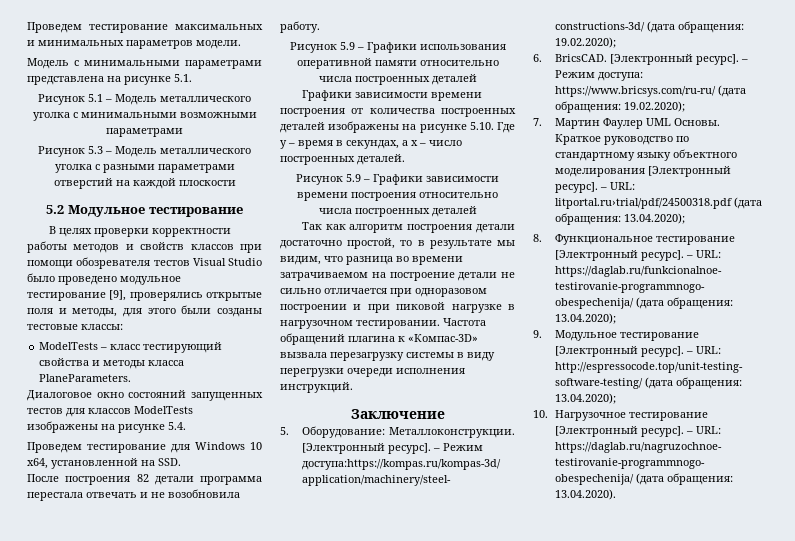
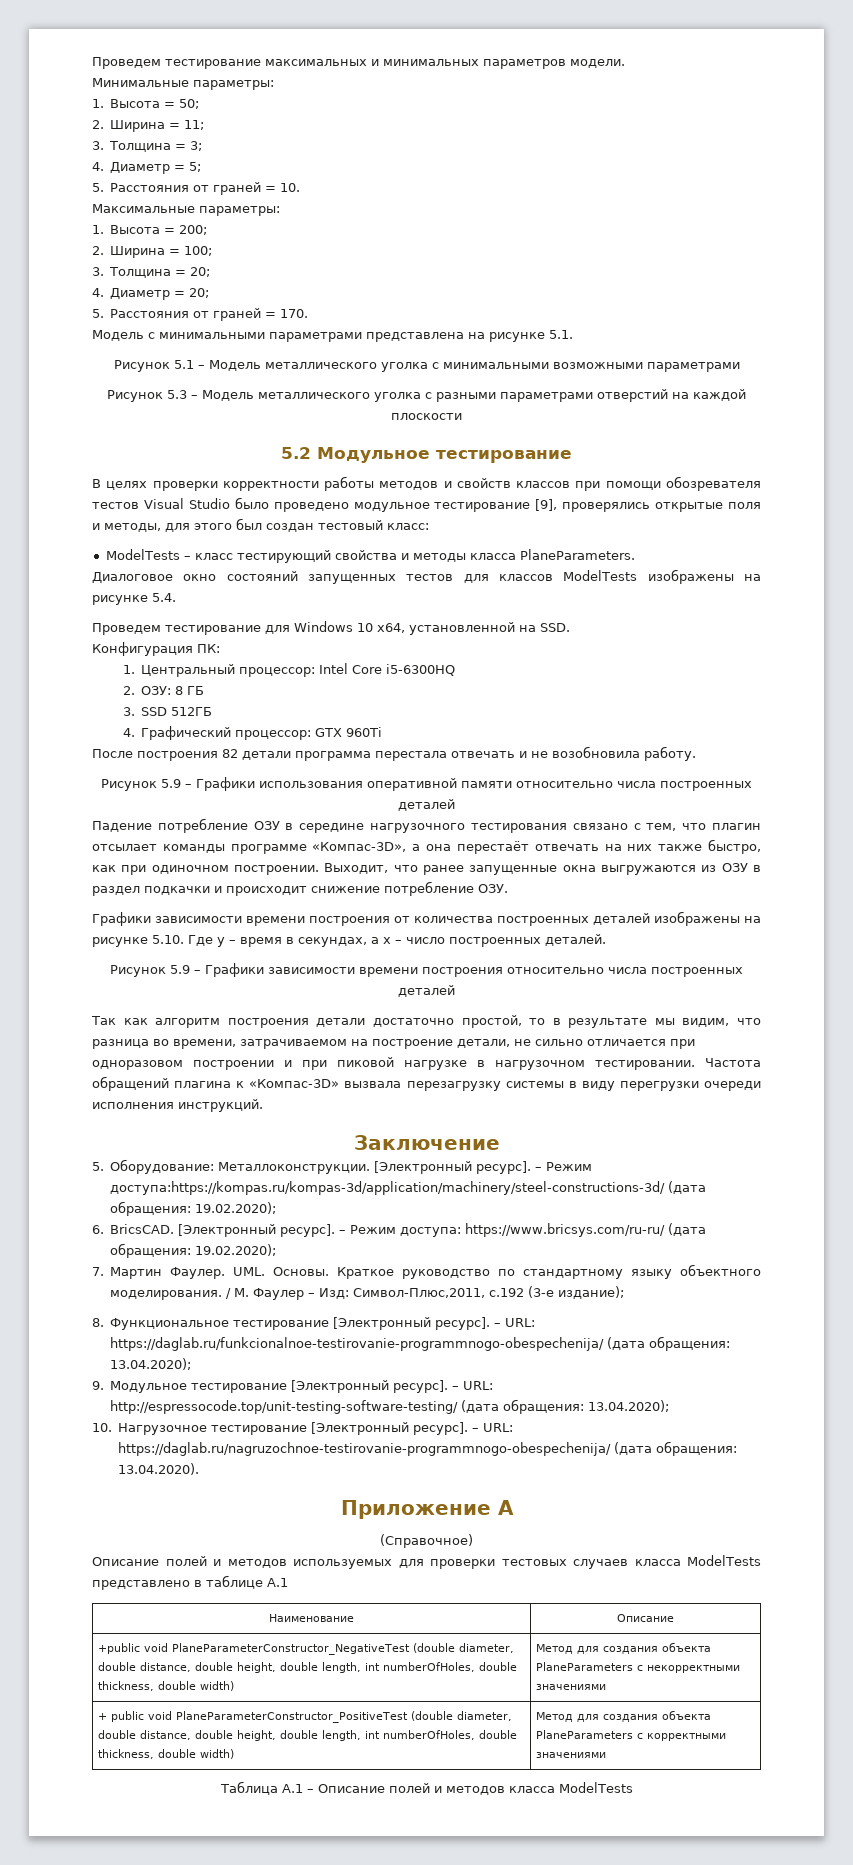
(241, 44) none -> [92,78,274,90] [92,99,200,109] [92,120,205,132] [92,141,203,152] [92,162,202,174] [92,182,301,195] [92,204,280,216] [92,225,208,235] [92,246,213,258] [92,267,211,278] [92,288,210,300] [92,308,309,321] // Минимальные параметры: // 1. Высота = 50; // 2. Ширина = 11; // 3. Толщина = 3; // 4. Диаметр = 5; // 5. Расстояния от граней = 10. // Максимальные параметры: // 1. Высота = 200; // 2. Ширина = 100; // 3. Толщина = 20; // 4. Диаметр = 20; // 5. Расстояния от граней = 170.
[181,305,262,317] [27,324,123,330] были созданы тестовые классы: -> [236,518,429,532] был создан тестовый класс:
(181, 462) none -> [92,642,220,656] [123,663,456,677] [123,686,205,695] [123,707,213,716] [123,726,383,740] // Конфигурация ПК: // 1. Центральный процессор: Intel Core i5-6300HQ // 2. ОЗУ: 8 ГБ // 3. SSD 512ГБ // 4. Графический процессор: GTX 960Ti
(477, 79) none -> [92,818,762,833] [92,839,762,854] [92,863,762,875] [92,881,508,896] // Падение потребление ОЗУ в середине нагрузочного тестирования связано с тем, что плагин отсылает команды программе «Компас-3D», а она перестаёт отвечать на них также быстро, как при одиночном построении. Выходит, что ранее запущенные окна выгружаются из ОЗУ в раздел подкачки и происходит снижение потребление ОЗУ.
[412,256,463,265] времени -> [173,1039,236,1049] времени,
[458,272,498,281] детали -> [457,1039,510,1048] детали,
[602,118,671,129] Фаулер UML -> [170,1267,266,1279] Фаулер. UML.
[554,166,731,177] [554,182,635,193] [554,197,762,209] [554,213,685,225] моделирования [Электронный ресурс]. – URL: litportal.ru›trial/pdf/24500318.pdf (дата обращения: 13.04.2020); -> [110,1286,625,1300] моделирования. / М. Фаулер – Изд: Символ-Плюс,2011, с.192 (3-е издание);
(616, 494) none -> [340,1500,514,1519] [380,1534,473,1548] [92,1555,762,1569] [92,1575,288,1590] [269,1614,354,1622] [617,1614,674,1622] [98,1643,515,1655] [98,1662,518,1673] [98,1681,235,1691] [536,1642,712,1654] [536,1662,741,1673] [536,1684,607,1690] [98,1711,513,1723] [98,1730,518,1741] [98,1749,235,1759] [536,1710,712,1722] [536,1730,727,1741] [536,1752,607,1758] [219,1781,633,1795] // Приложение А // (Справочное) // Описание полей и методов используемых для проверки тестовых случаев класса ModelTests представлено в таблице А.1 // Наименование | Описание // +public void PlaneParameterConstructor_NegativeTest (double diameter, double distance, double height, double length, int numberOfHoles, double thickness, double width) | Метод для создания объекта PlaneParameters с некорректными значениями // + public void PlaneParameterConstructor_PositiveTest (double diameter, double distance, double height, double length, int numberOfHoles, double thickness, double width) | Метод для создания объекта PlaneParameters с корректными значениями // Таблица А.1 – Описание полей и методов класса ModelTests

